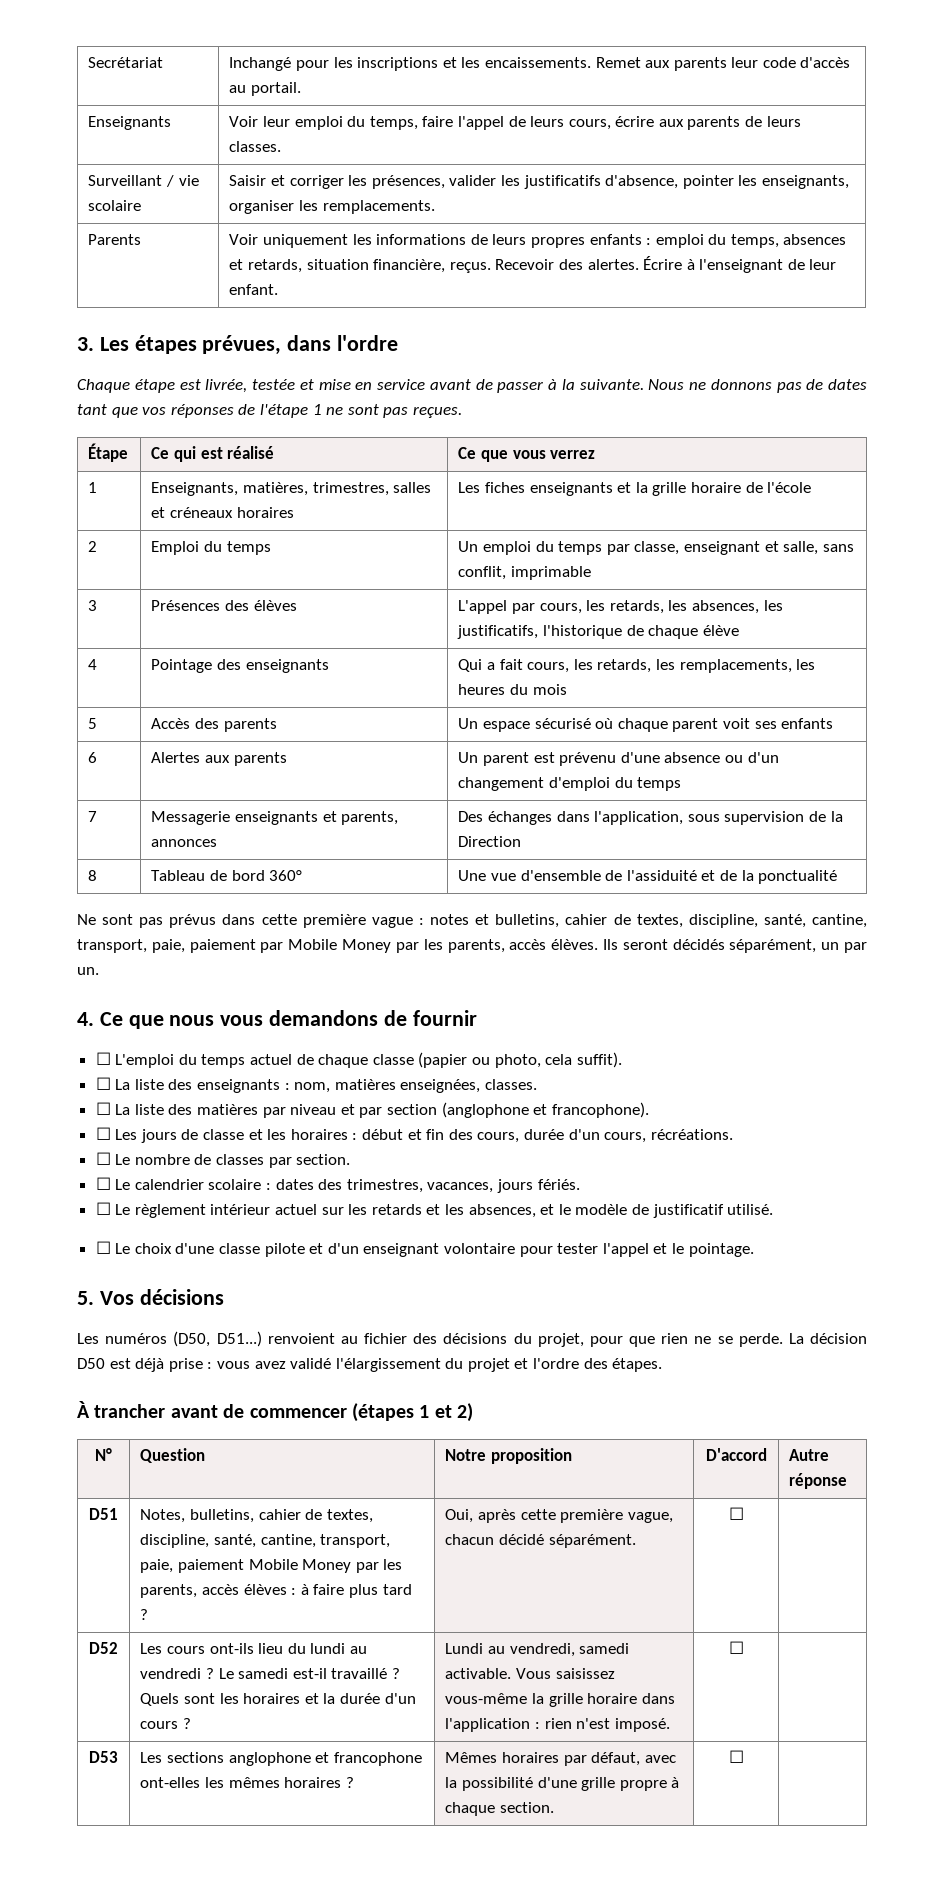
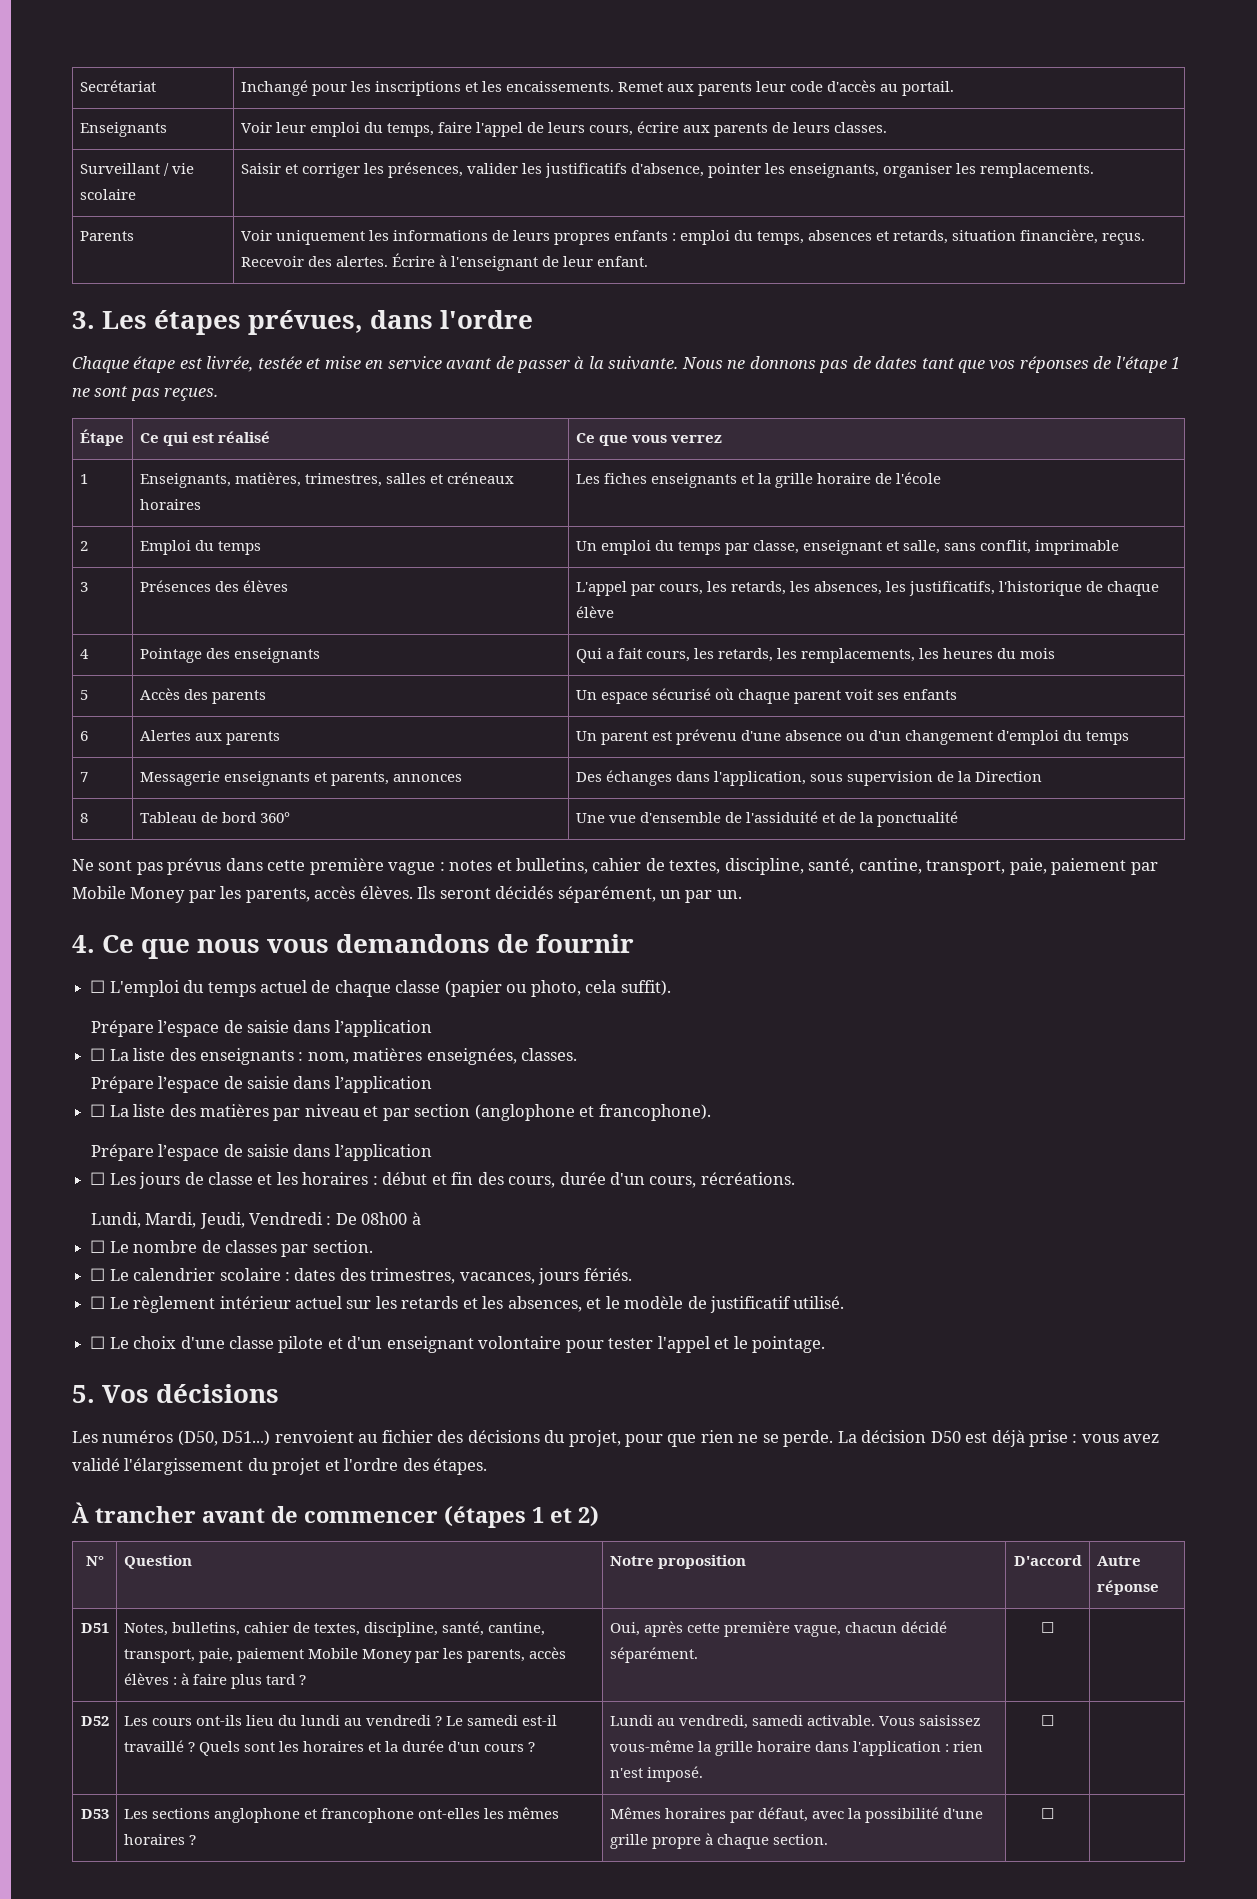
(622, 1060) none -> [90,1020,432,1037] // Prépare l’espace de saisie dans l’application
(538, 1084) none -> [90,1076,432,1093] // Prépare l’espace de saisie dans l’application
(649, 1110) none -> [90,1144,432,1161] // Prépare l’espace de saisie dans l’application
(733, 1134) none -> [90,1212,421,1229] // Lundi, Mardi, Jeudi, Vendredi : De 08h00 à

